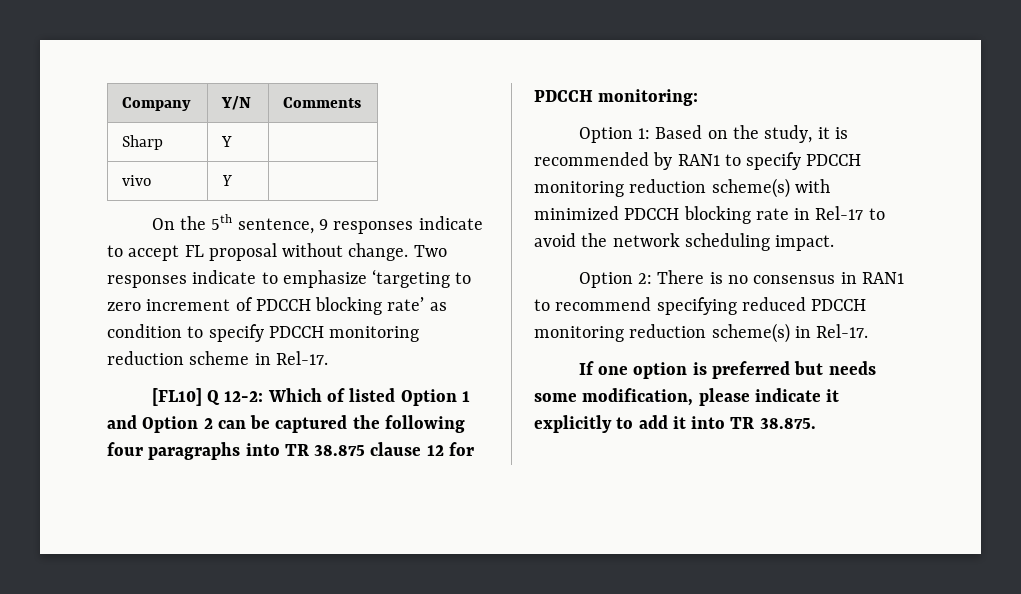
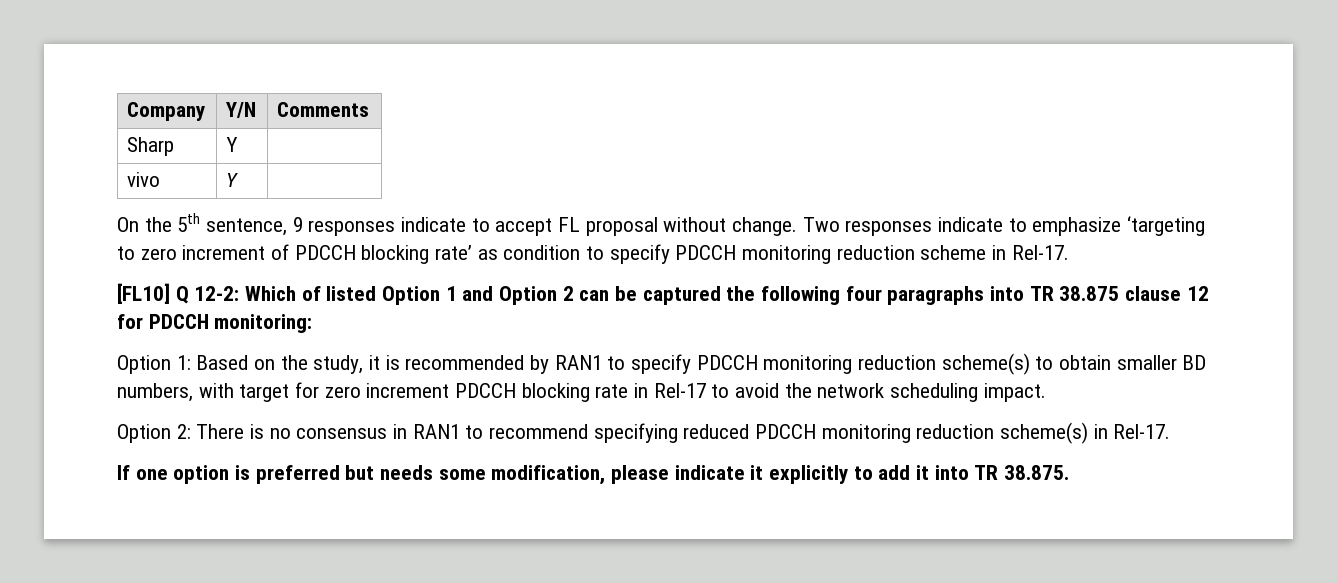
[794,179,830,193] [534,206,619,220] with minimized -> [1035,355,1207,370] [117,382,450,402] to obtain smaller BD numbers, with target for zero increment

